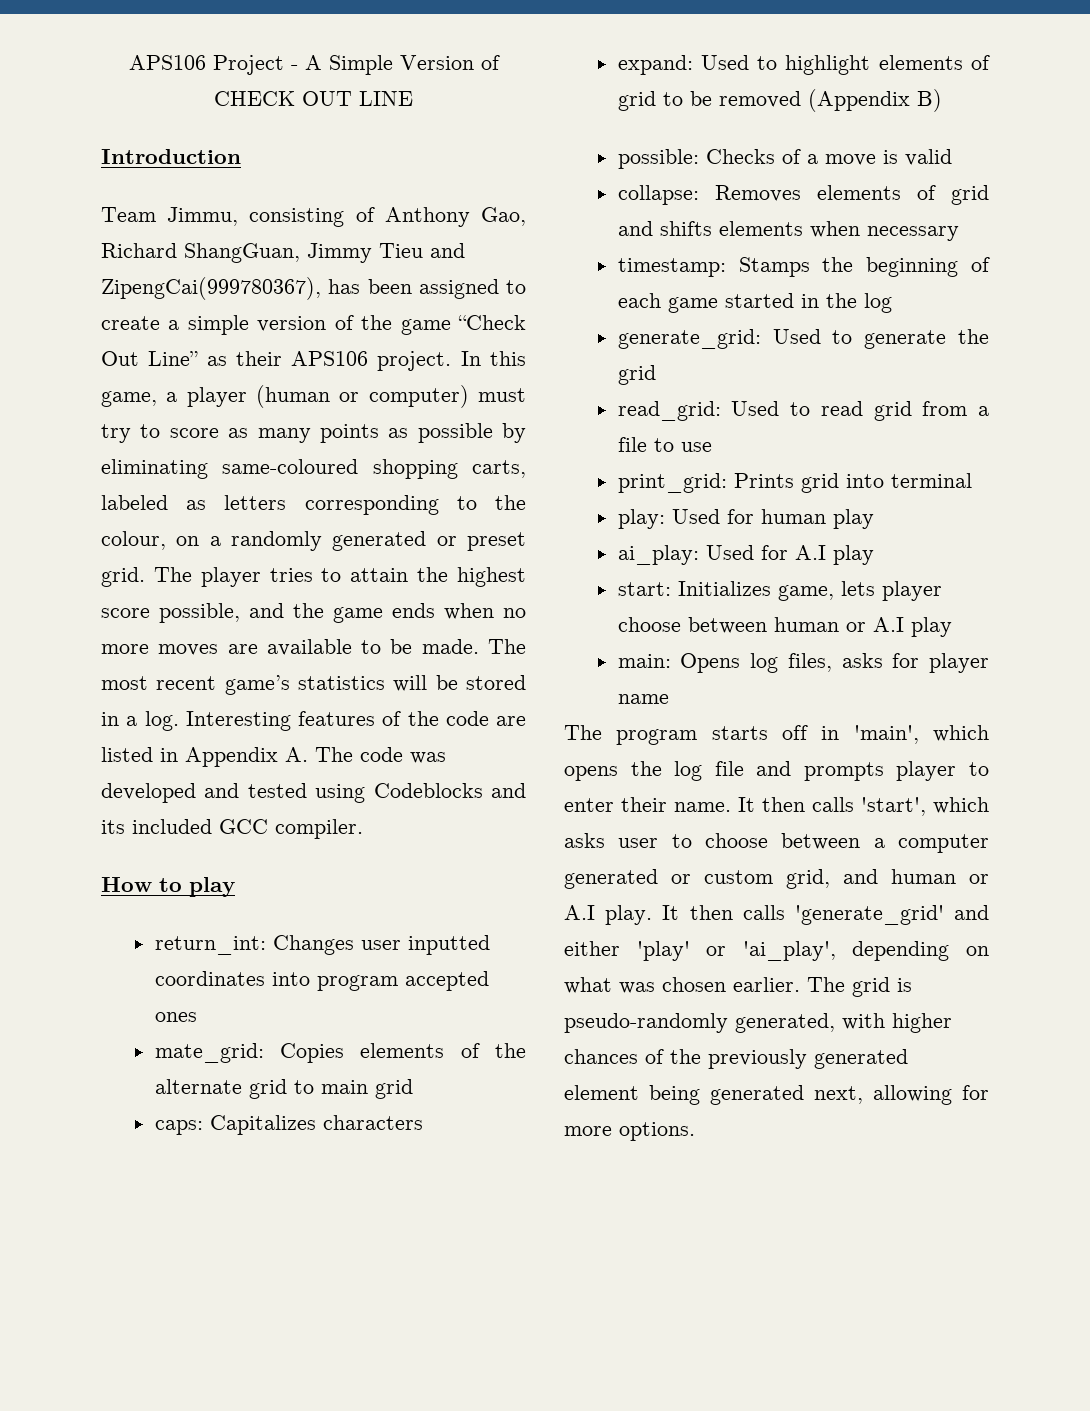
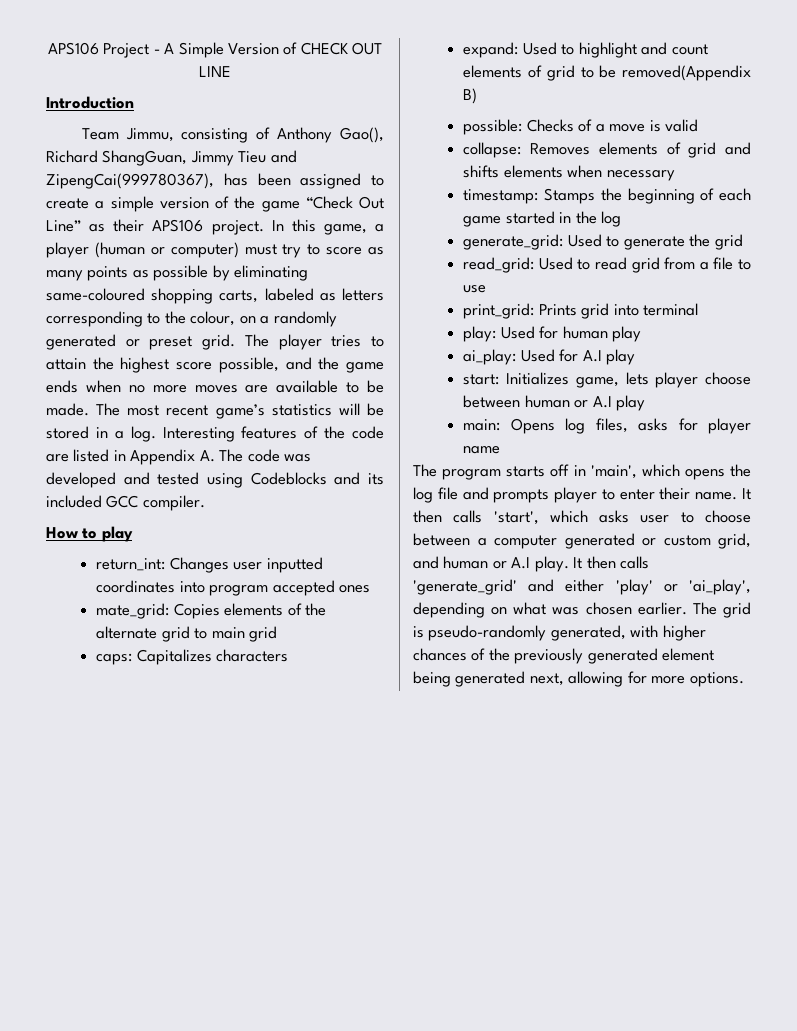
[480,207,526,226] Gao, -> [340,127,384,143] Gao(),
(871, 65) none -> [641,42,708,55] and count
[718,89,910,112] removed (Appendix -> [622,65,751,81] removed(Appendix

